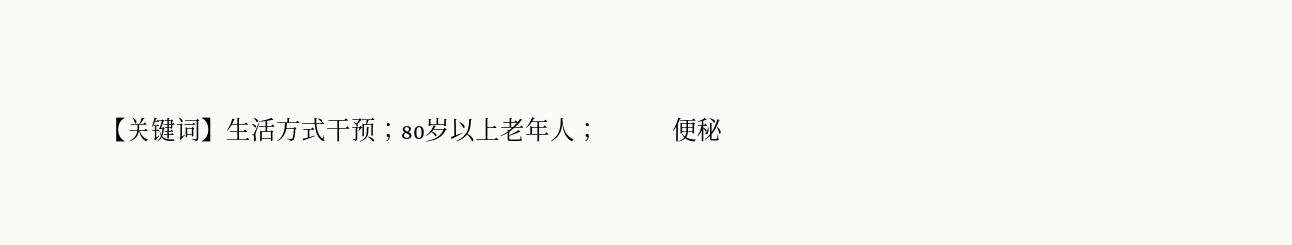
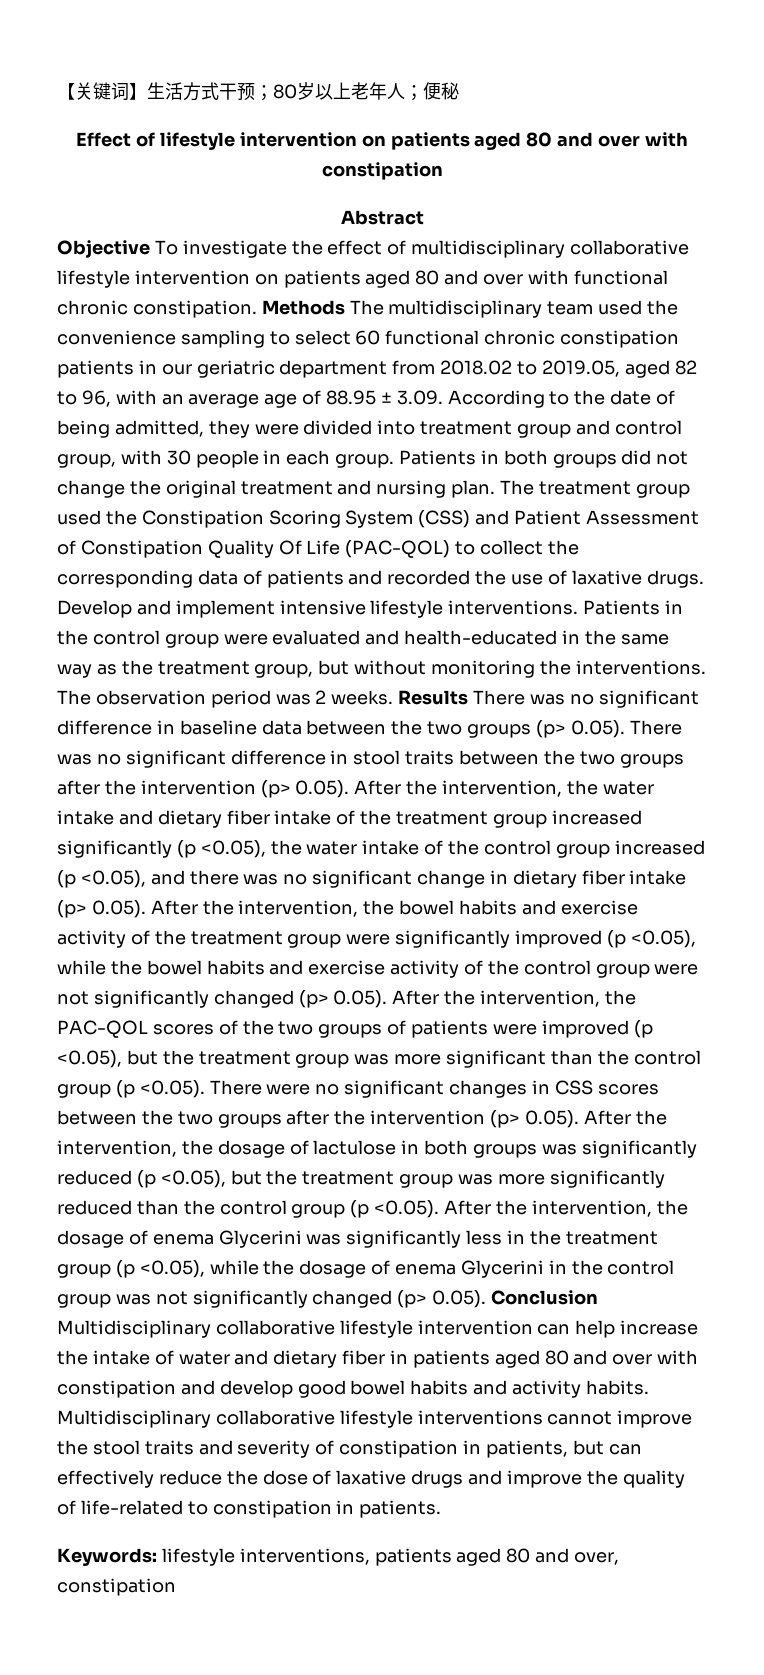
(723, 129) none -> [76,132,688,150] [321,162,443,180] [340,210,424,225] [57,240,690,258] [57,270,668,288] [57,300,679,318] [57,330,680,348] [57,360,697,378] [57,390,676,408] [57,420,682,438] [57,450,689,468] [57,480,690,498] [57,510,699,528] [57,540,579,558] [57,570,704,588] [57,600,684,618] [57,630,669,648] [57,660,706,678] [57,690,699,708] [57,720,682,738] [57,750,684,768] [57,780,654,798] [57,810,642,828] [57,840,705,858] [57,870,687,888] [57,900,638,918] [57,930,696,948] [57,960,699,978] [57,990,636,1008] [57,1020,653,1038] [57,1050,701,1068] [57,1080,659,1098] [57,1110,667,1128] [57,1140,697,1158] [57,1170,665,1188] [57,1200,688,1218] [57,1230,658,1248] [57,1260,675,1278] [57,1290,599,1308] [57,1320,699,1338] [57,1350,699,1368] [57,1380,649,1398] [57,1410,693,1428] [57,1440,642,1458] [57,1470,685,1488] [57,1500,442,1518] [57,1548,620,1566] [57,1578,176,1596] // Effect of lifestyle intervention on patients aged 80 and over with constipation // Abstract // Objective To investigate the effect of multidisciplinary collaborative lifestyle intervention on patients aged 80 and over with functional chronic constipation. Methods The multidisciplinary team used the convenience sampling to select 60 functional chronic constipation patients in our geriatric department from 2018.02 to 2019.05, aged 82 to 96, with an average age of 88.95 ± 3.09. According to the date of being admitted, they were divided into treatment group and control group, with 30 people in each group. Patients in both groups did not change the original treatment and nursing plan. The treatment group used the Constipation Scoring System (CSS) and Patient Assessment of Constipation Quality Of Life (PAC-QOL) to collect the corresponding data of patients and recorded the use of laxative drugs. Develop and implement intensive lifestyle interventions. Patients in the control group were evaluated and health-educated in the same way as the treatment group, but without monitoring the interventions. The observation period was 2 weeks. Results There was no significant difference in baseline data between the two groups (p> 0.05). There was no significant difference in stool traits between the two groups after the intervention (p> 0.05). After the intervention, the water intake and dietary fiber intake of the treatment group increased significantly (p <0.05), the water intake of the control group increased (p <0.05), and there was no significant change in dietary fiber intake (p> 0.05). After the intervention, the bowel habits and exercise activity of the treatment group were significantly improved (p <0.05), while the bowel habits and exercise activity of the control group were not significantly changed (p> 0.05). After the intervention, the PAC-QOL scores of the two groups of patients were improved (p <0.05), but the treatment group was more significant than the control group (p <0.05). There were no significant changes in CSS scores between the two groups after the intervention (p> 0.05). After the intervention, the dosage of lactulose in both groups was significantly reduced (p <0.05), but the treatment group was more significantly reduced than the control group (p <0.05). After the intervention, the dosage of enema Glycerini was significantly less in the treatment group (p <0.05), while the dosage of enema Glycerini in the control group was not significantly changed (p> 0.05). Conclusion Multidisciplinary collaborative lifestyle intervention can help increase the intake of water and dietary fiber in patients aged 80 and over with constipation and develop good bowel habits and activity habits. Multidisciplinary collaborative lifestyle interventions cannot improve the stool traits and severity of constipation in patients, but can effectively reduce the dose of laxative drugs and improve the quality of life-related to constipation in patients. // Keywords: lifestyle interventions, patients aged 80 and over, constipation

